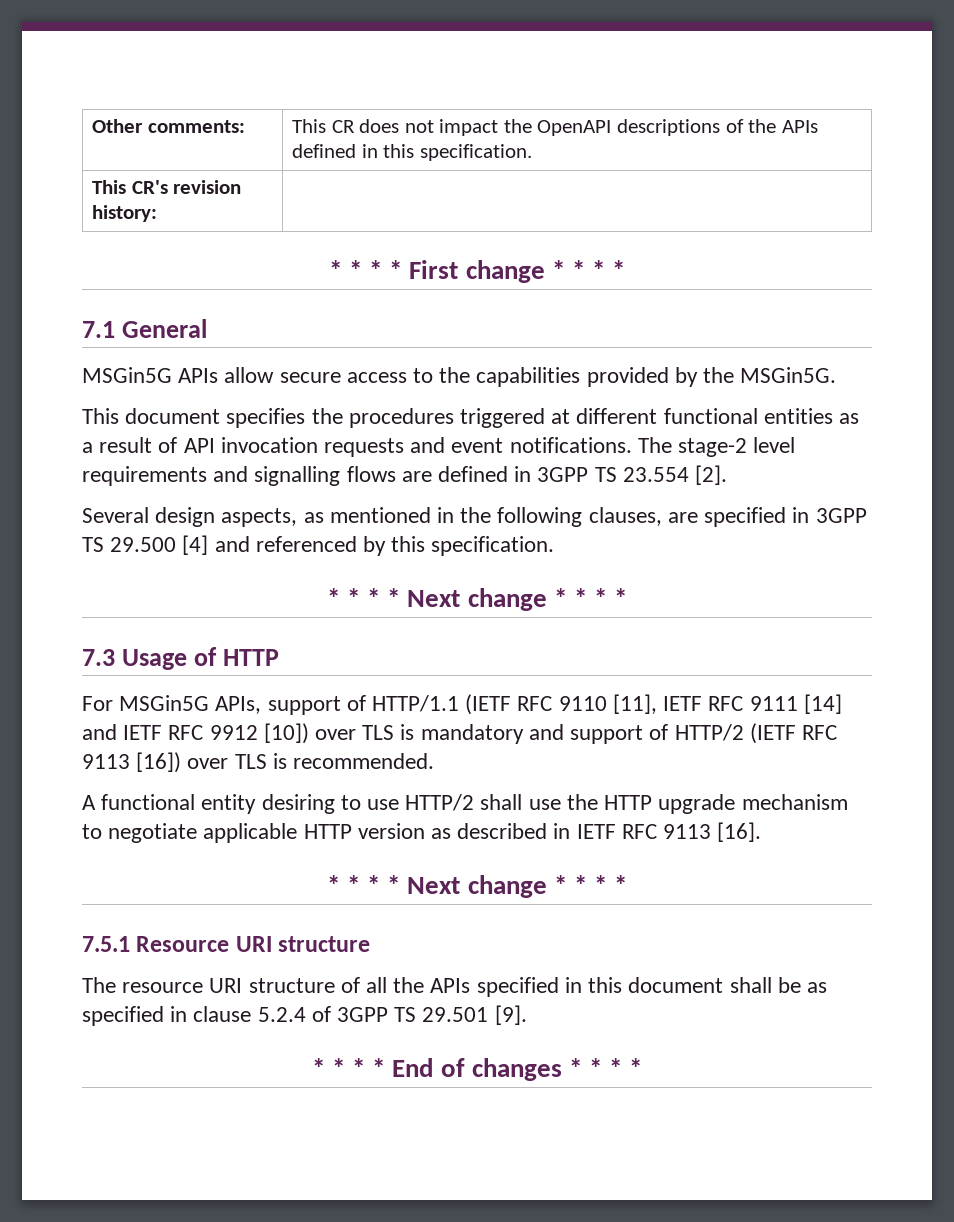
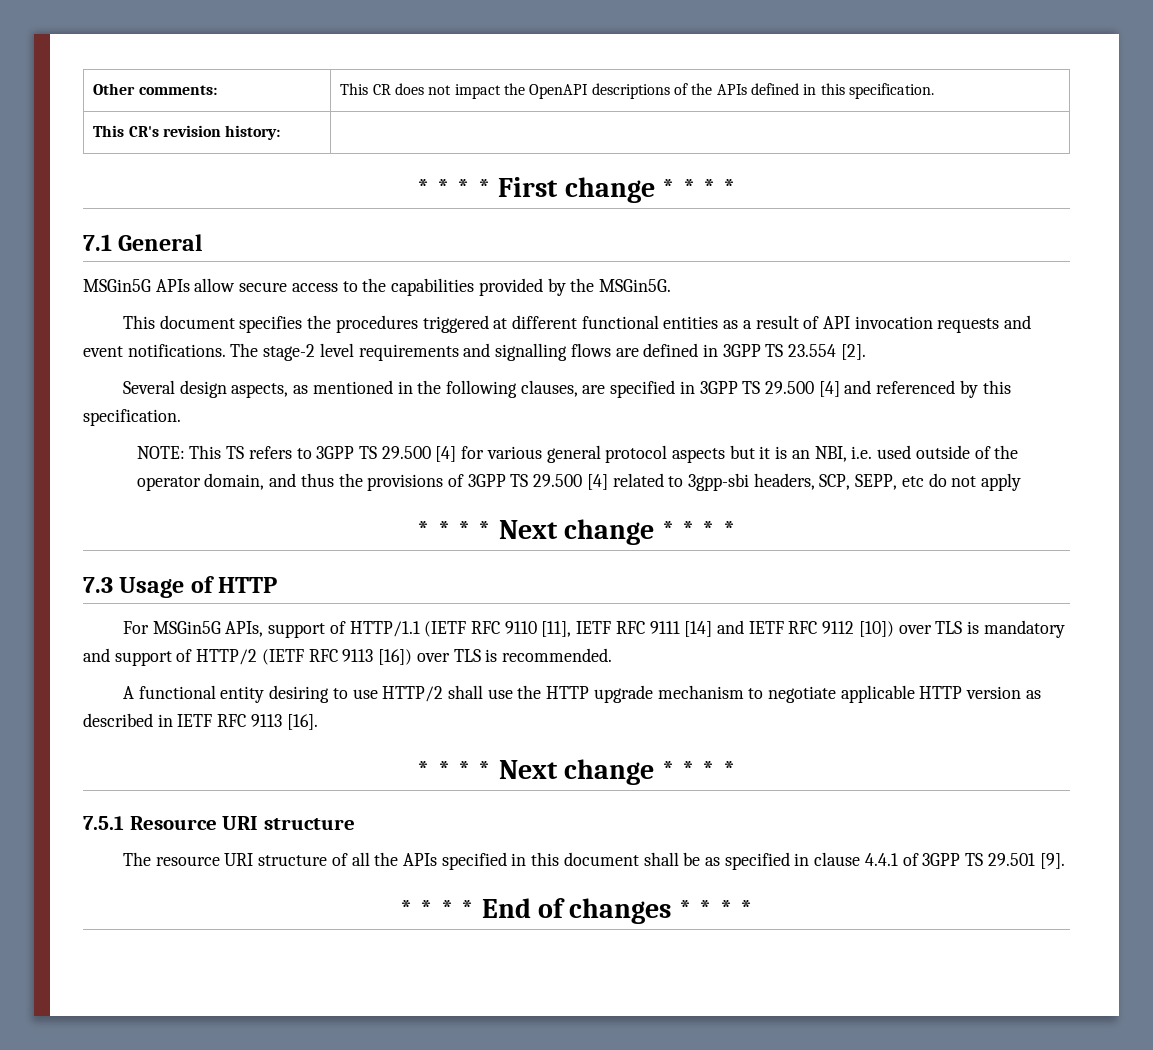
(555, 546) none -> [136,445,1019,463] [136,473,1022,491] // NOTE: This TS refers to 3GPP TS 29.500 [4] for various general protocol aspects but it is an NBI, i.e. used outside of the operator domain, and thus the provisions of 3GPP TS 29.500 [4] related to 3gpp-sbi headers, SCP, SEPP, etc do not apply
[209,725,258,740] 9912 -> [822,621,855,634] 9112
[257,1007,306,1022] 5.2.4 -> [864,853,898,866] 4.4.1

